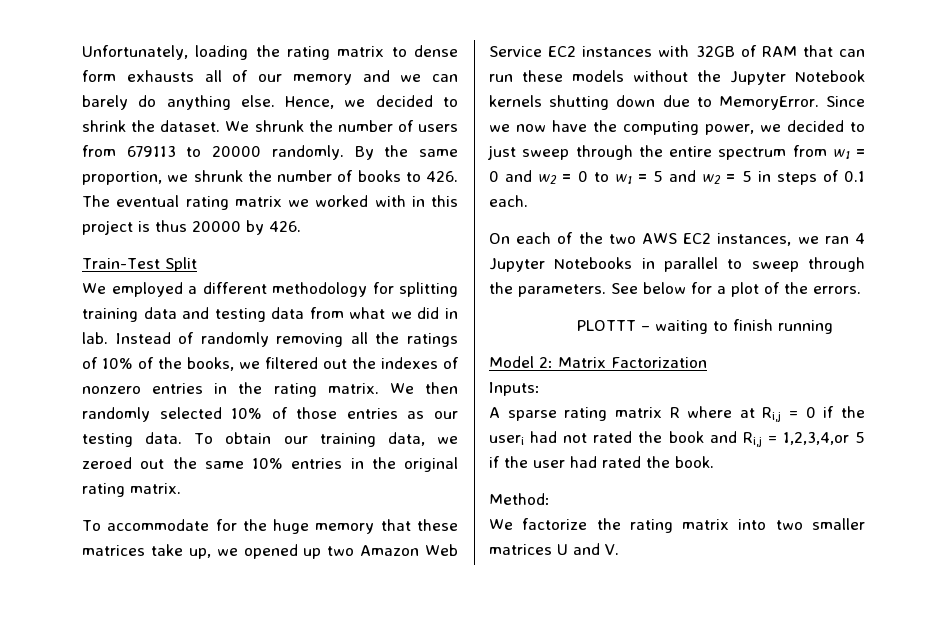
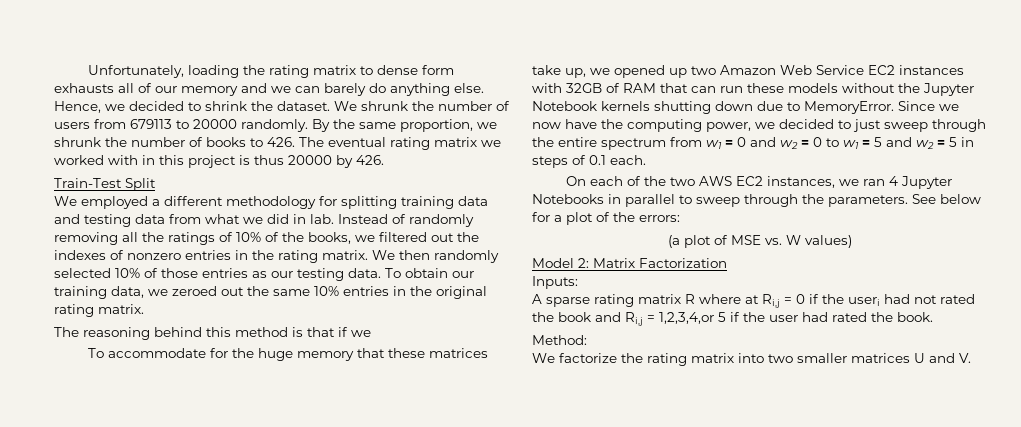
(181, 488) none -> [54,327,371,340] // The reasoning behind this method is that if we
[813,286,861,294] [576,319,834,334] errors. // PLOTTT – waiting to finish running -> [639,215,680,222] [668,235,852,248] errors: // (a plot of MSE vs. W values)

